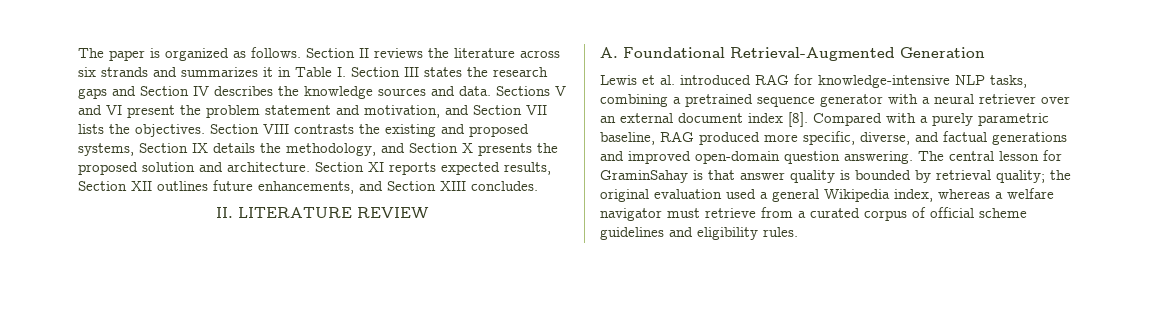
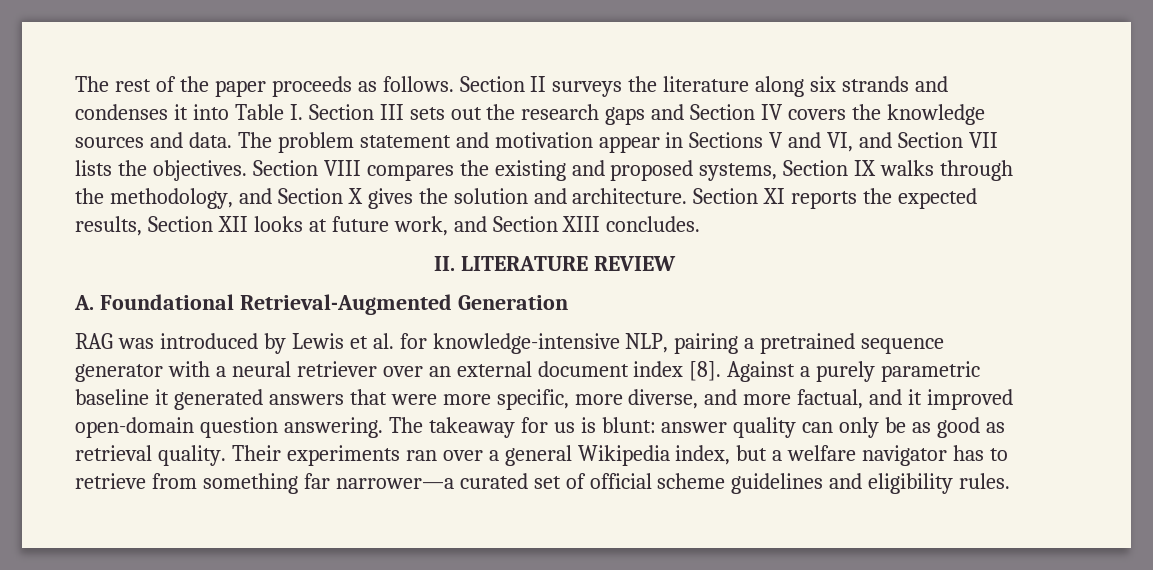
[78,48,229,61] The paper is organized -> [75,76,352,97] The rest of the paper proceeds
[374,48,423,58] reviews -> [552,81,623,97] surveys
[520,50,560,58] across -> [755,76,805,97] along
[181,67,291,77] summarizes it in -> [75,104,229,120] condenses it into
[424,67,462,77] states -> [409,107,482,120] sets out
[214,86,273,96] describes -> [788,109,847,120] covers
[496,86,566,96] [78,105,440,118] Sections V and VI present the problem statement and motivation, -> [237,132,854,153] The problem statement and motivation appear in Sections V and VI,
[294,124,354,134] contrasts -> [366,164,454,181] compares
[213,143,255,153] details -> [880,160,1014,181] walks through
[478,143,558,156] [78,162,138,175] presents the proposed -> [367,188,448,209] gives the
(436, 168) none -> [863,188,893,204] the
[157,180,354,194] outlines future enhancements, -> [253,216,448,236] looks at future work,
[600,74,1027,88] [600,94,668,107] Lewis et al. introduced RAG for knowledge-intensive NLP tasks, combining -> [75,333,739,354] RAG was introduced by Lewis et al. for knowledge-intensive NLP, pairing
[813,113,916,126] Compared with -> [727,361,796,382] Against
[600,131,760,145] baseline, RAG produced -> [75,389,437,410] baseline it generated answers that were
(855, 138) none -> [574,394,623,405] more
[943,131,1067,145] [600,151,624,161] factual generations and -> [743,389,923,409] more factual, and it
[949,150,1062,161] [600,170,1071,183] [600,189,756,202] central lesson for GraminSahay is that answer quality is bounded by retrieval quality; the original evaluation used -> [428,417,1006,438] [75,445,483,466] takeaway for us is blunt: answer quality can only be as good as retrieval quality. Their experiments ran over
[938,189,990,199] whereas -> [736,445,768,461] but
[667,207,907,221] must retrieve from a curated corpus -> [953,445,1009,461] [75,473,561,494] has to retrieve from something far narrower—a curated set

